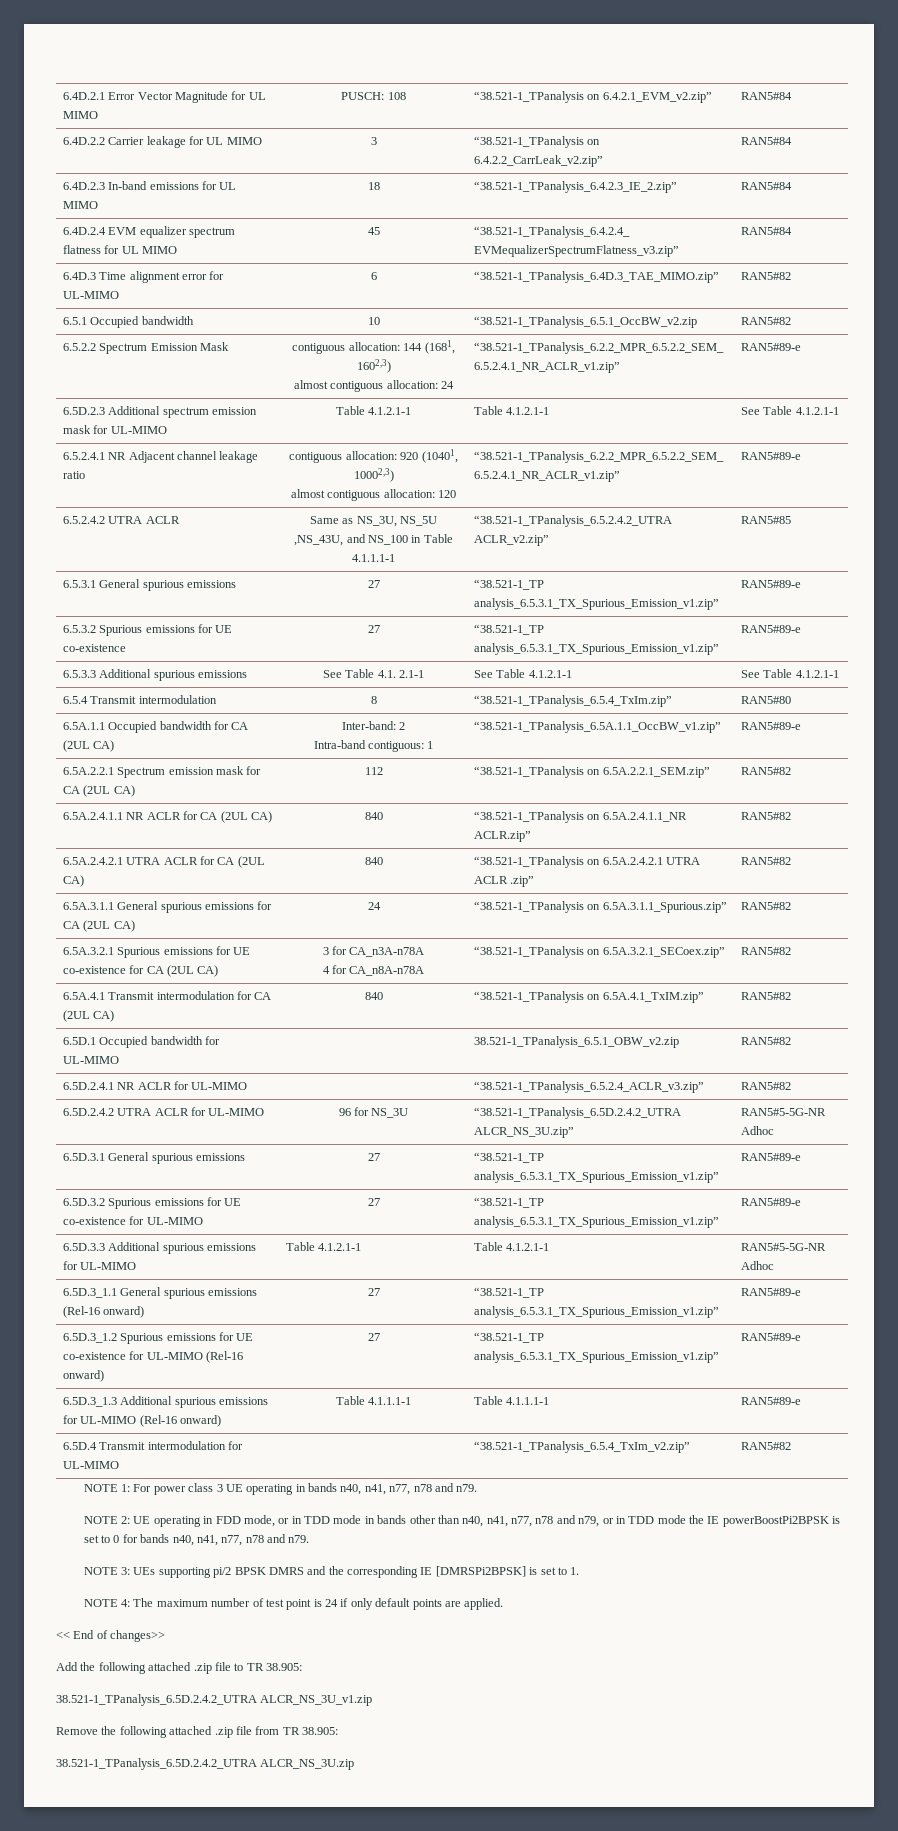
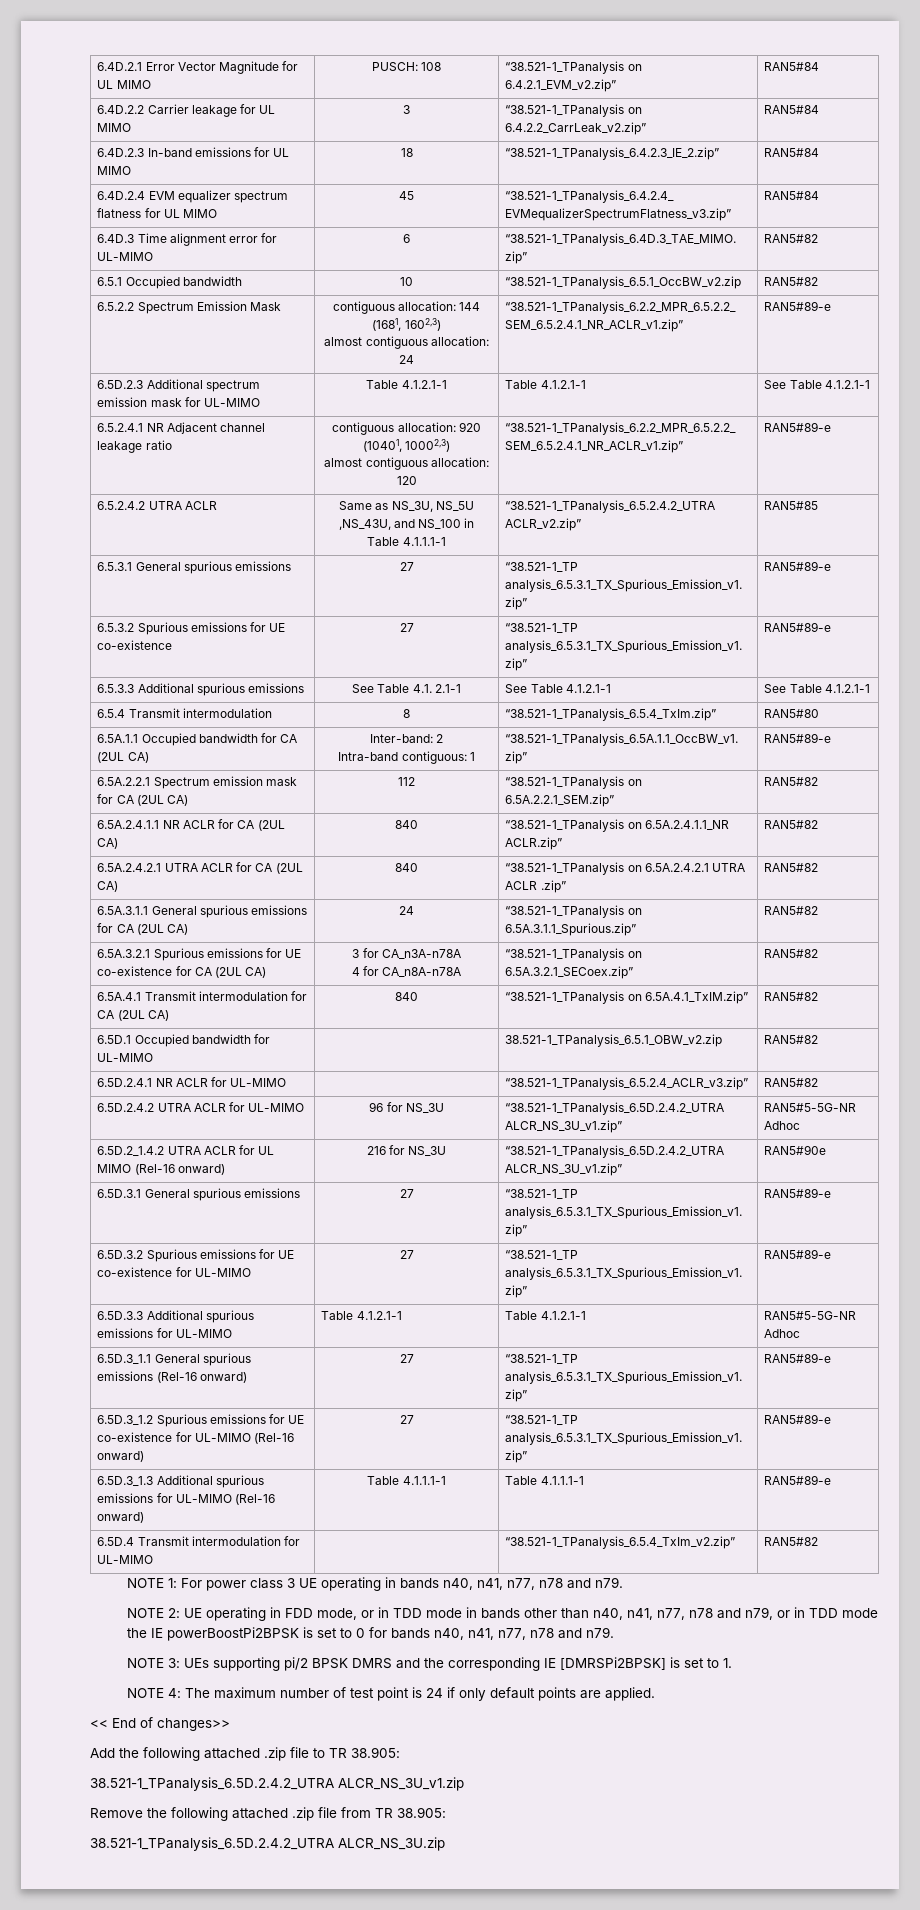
[473,1127,574,1138] [740,1108,826,1116] [740,1126,774,1135] ALCR_NS_3U.zip” | RAN5#5-5G-NR Adhoc -> [505,1120,623,1133] [764,1103,857,1112] [764,1121,801,1130] [97,1145,275,1156] [97,1164,225,1175] [366,1145,447,1156] [505,1145,725,1158] [505,1163,623,1176] [764,1145,827,1155] ALCR_NS_3U_v1.zip” | RAN5#5-5G-NR Adhoc // 6.5D.2_1.4.2 UTRA ACLR for UL MIMO (Rel-16 onward) | 216 for NS_3U | “38.521-1_TPanalysis_6.5D.2.4.2_UTRA ALCR_NS_3U_v1.zip” | RAN5#90e

